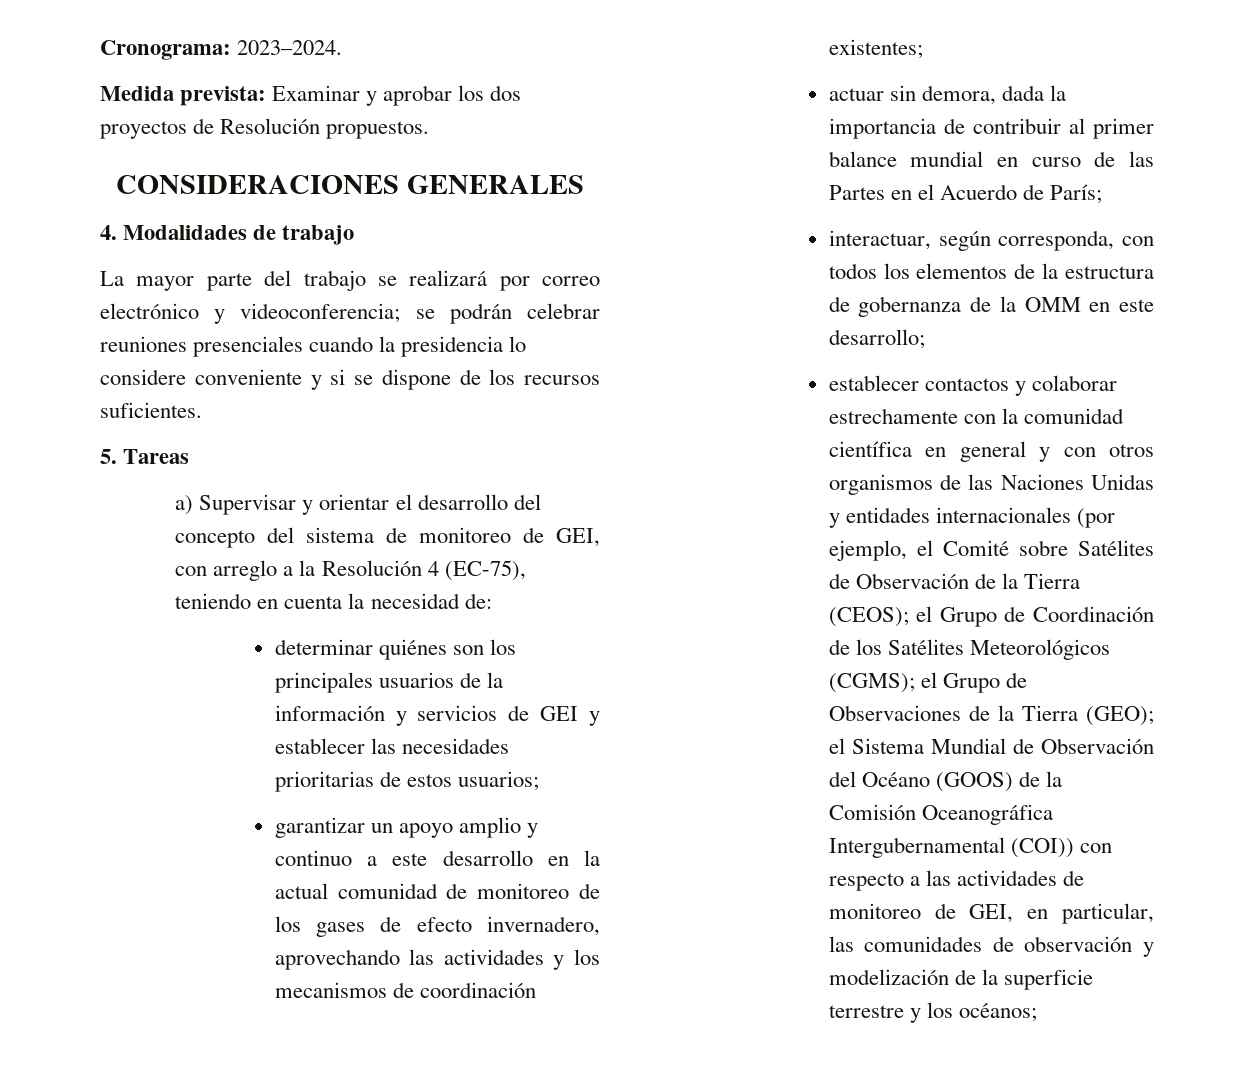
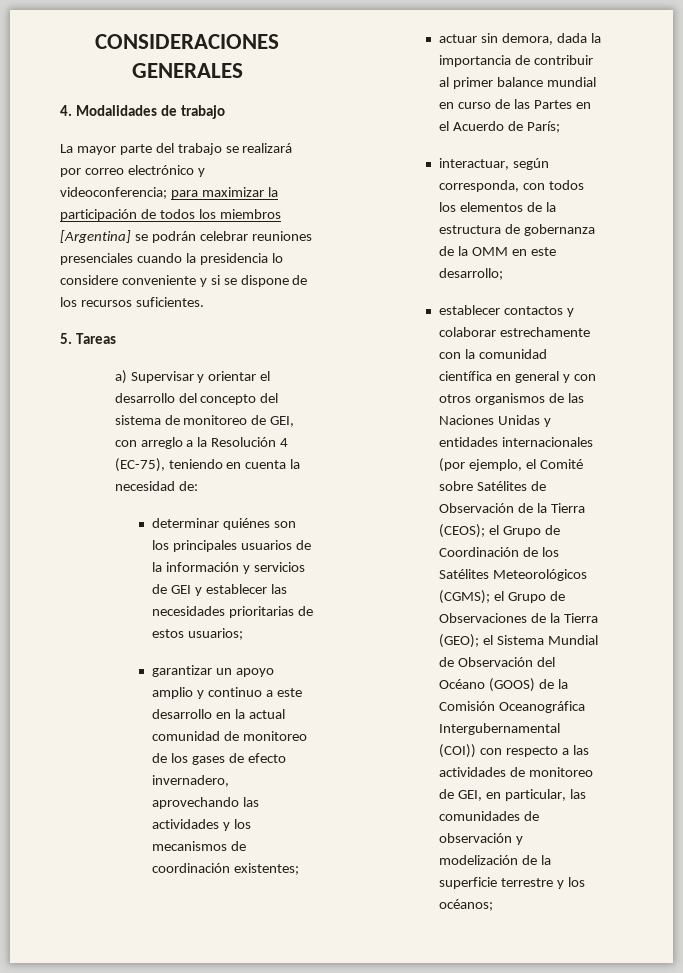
[100,40,343,60] [100,85,522,106] [100,118,430,139] Cronograma: 2023–2024. // Medida prevista: Examinar y aprobar los dos proyectos de Resolución propuestos. // -> (95, 41) none
(401, 313) none -> [170,187,278,199] [60,209,281,221] [60,230,131,243] para maximizar la participación de todos los miembros [Argentina]

